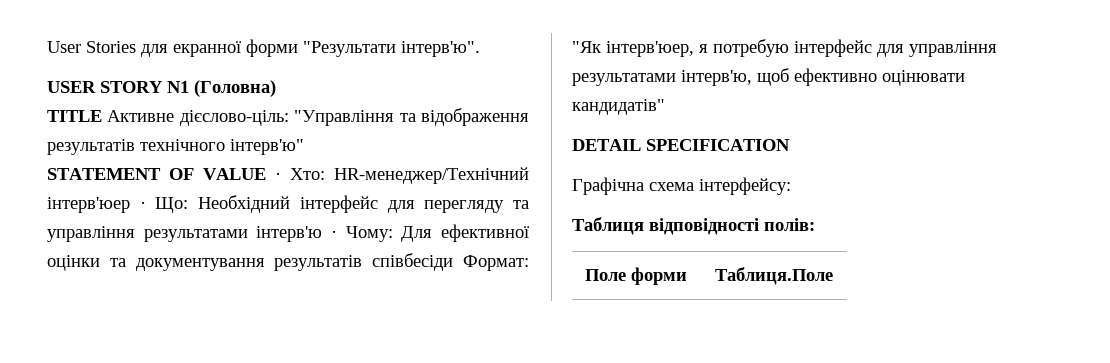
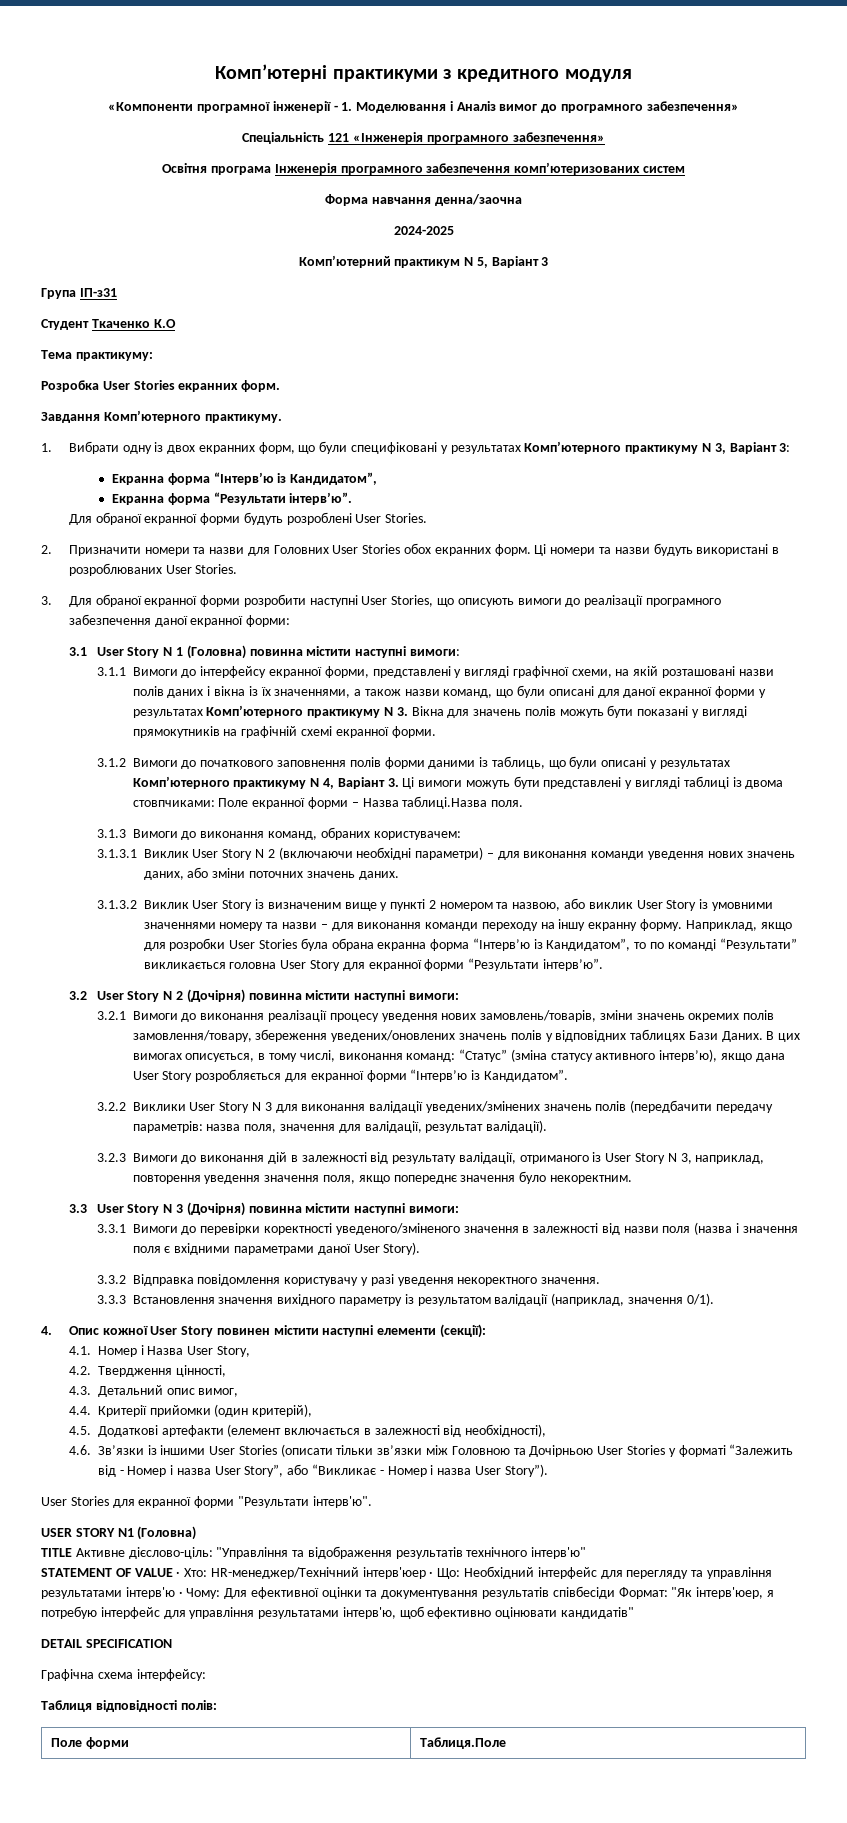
(47, 47) none -> [215,64,632,82] [108,101,739,113] [242,132,605,144] [162,162,685,175] [325,194,522,206] [393,226,454,235] [298,255,549,268] [41,288,117,299] [41,319,176,330] [41,350,153,361] [41,380,281,392] [41,410,282,423] [41,441,791,454] [111,472,378,485] [111,492,353,505] [68,512,428,525] [41,543,780,556] [68,563,238,576] [41,594,721,607] [68,614,291,627] [68,645,460,659] [96,666,774,678] [132,685,766,698] [132,705,747,718] [132,726,436,738] [96,756,730,769] [132,776,784,789] [132,796,524,809] [96,827,461,840] [96,847,795,860] [143,867,399,880] [96,898,773,911] [143,919,792,931] [143,938,797,951] [143,958,603,971] [68,989,459,1003] [96,1010,775,1022] [132,1029,801,1042] [132,1049,785,1062] [132,1069,568,1082] [96,1100,773,1113] [132,1120,548,1133] [96,1152,765,1164] [132,1171,632,1184] [68,1202,459,1216] [96,1222,798,1235] [132,1242,421,1255] [96,1274,601,1286] [96,1293,714,1306] [41,1324,487,1338] [68,1345,250,1357] [68,1365,226,1377] [68,1385,239,1397] [68,1404,313,1417] [68,1424,547,1437] [68,1444,794,1457] [97,1464,548,1477] Комп’ютерні практикуми з кредитного модуля // «Компоненти програмної інженерії - 1. Моделювання і Аналіз вимог до програмного забезпечення» // Спеціальність 121 «Інженерія програмного забезпечення» // Освітня програма Інженерія програмного забезпечення комп’ютеризованих систем // Форма навчання денна/заочна // 2024-2025 // Комп’ютерний практикум N 5, Варіант 3 // Група ІП-з31 // Студент Ткаченко К.О // Тема практикуму: // Розробка User Stories екранних форм. // Завдання Комп’ютерного практикуму. // 1. Вибрати одну із двох екранних форм, що були специфіковані у результатах Комп’ютерного практикуму N 3, Варіант 3: // Екранна форма “Інтерв’ю із Кандидатом”, // Екранна форма “Результати інтерв’ю”. // Для обраної екранної форми будуть розроблені User Stories. // 2. Призначити номери та назви для Головних User Stories обох екранних форм. Ці номери та назви будуть використані в розроблюваних User Stories. // 3. Для обраної екранної форми розробити наступні User Stories, що описують вимоги до реалізації програмного забезпечення даної екранної форми: // 3.1 User Story N 1 (Головна) повинна містити наступні вимоги: // 3.1.1 Вимоги до інтерфейсу екранної форми, представлені у вигляді графічної схеми, на якій розташовані назви полів даних і вікна із їх значеннями, а також назви команд, що були описані для даної екранної форми у результатах Комп’ютерного практикуму N 3. Вікна для значень полів можуть бути показані у вигляді прямокутників на графічній схемі екранної форми. // 3.1.2 Вимоги до початкового заповнення полів форми даними із таблиць, що були описані у результатах Комп’ютерного практикуму N 4, Варіант 3. Ці вимоги можуть бути представлені у вигляді таблиці із двома стовпчиками: Поле екранної форми – Назва таблиці.Назва поля. // 3.1.3 Вимоги до виконання команд, обраних користувачем: // 3.1.3.1 Виклик User Story N 2 (включаючи необхідні параметри) – для виконання команди уведення нових значень даних, або зміни поточних значень даних. // 3.1.3.2 Виклик User Story із визначеним вище у пункті 2 номером та назвою, або виклик User Story із умовними значеннями номеру та назви – для виконання команди переходу на іншу екранну форму. Наприклад, якщо для розробки User Stories була обрана екранна форма “Інтерв’ю із Кандидатом”, то по команді “Результати” викликається головна User Story для екранної форми “Результати інтерв’ю”. // 3.2 User Story N 2 (Дочірня) повинна містити наступні вимоги: // 3.2.1 Вимоги до виконання реалізації процесу уведення нових замовлень/товарів, зміни значень окремих полів замовлення/товару, збереження уведених/оновлених значень полів у відповідних таблицях Бази Даних. В цих вимогах описується, в тому числі, виконання команд: “Статус” (зміна статусу активного інтерв’ю), якщо дана User Story розробляється для екранної форми “Інтерв’ю із Кандидатом”. // 3.2.2 Виклики User Story N 3 для виконання валідації уведених/змінених значень полів (передбачити передачу параметрів: назва поля, значення для валідації, результат валідації). // 3.2.3 Вимоги до виконання дій в залежності від результату валідації, отриманого із User Story N 3, наприклад, повторення уведення значення поля, якщо попереднє значення було некоректним. // 3.3 User Story N 3 (Дочірня) повинна містити наступні вимоги: // 3.3.1 Вимоги до перевірки коректності уведеного/зміненого значення в залежності від назви поля (назва і значення поля є вхідними параметрами даної User Story). // 3.3.2 Відправка повідомлення користувачу у разі уведення некоректного значення. // 3.3.3 Встановлення значення вихідного параметру із результатом валідації (наприклад, значення 0/1). // 4. Опис кожної User Story повинен містити наступні елементи (секції): // 4.1. Номер і Назва User Story, // 4.2. Твердження цінності, // 4.3. Детальний опис вимог, // 4.4. Критерії прийомки (один критерій), // 4.5. Додаткові артефакти (елемент включається в залежності від необхідності), // 4.6. Зв’язки із іншими User Stories (описати тільки зв’язки між Головною та Дочірньою User Stories у форматі “Залежить від - Номер і назва User Story”, або “Викликає - Номер і назва User Story”). //

